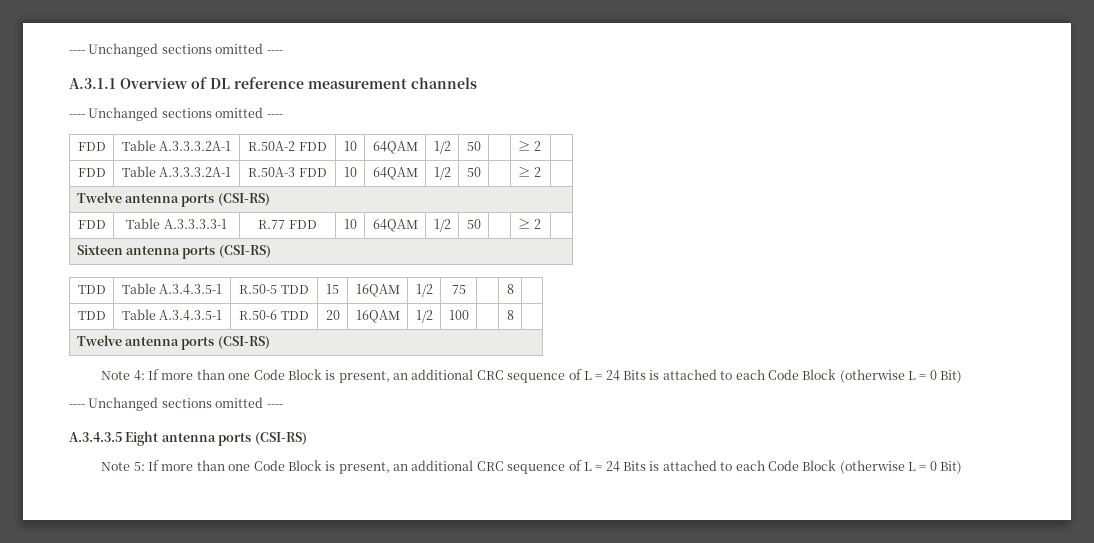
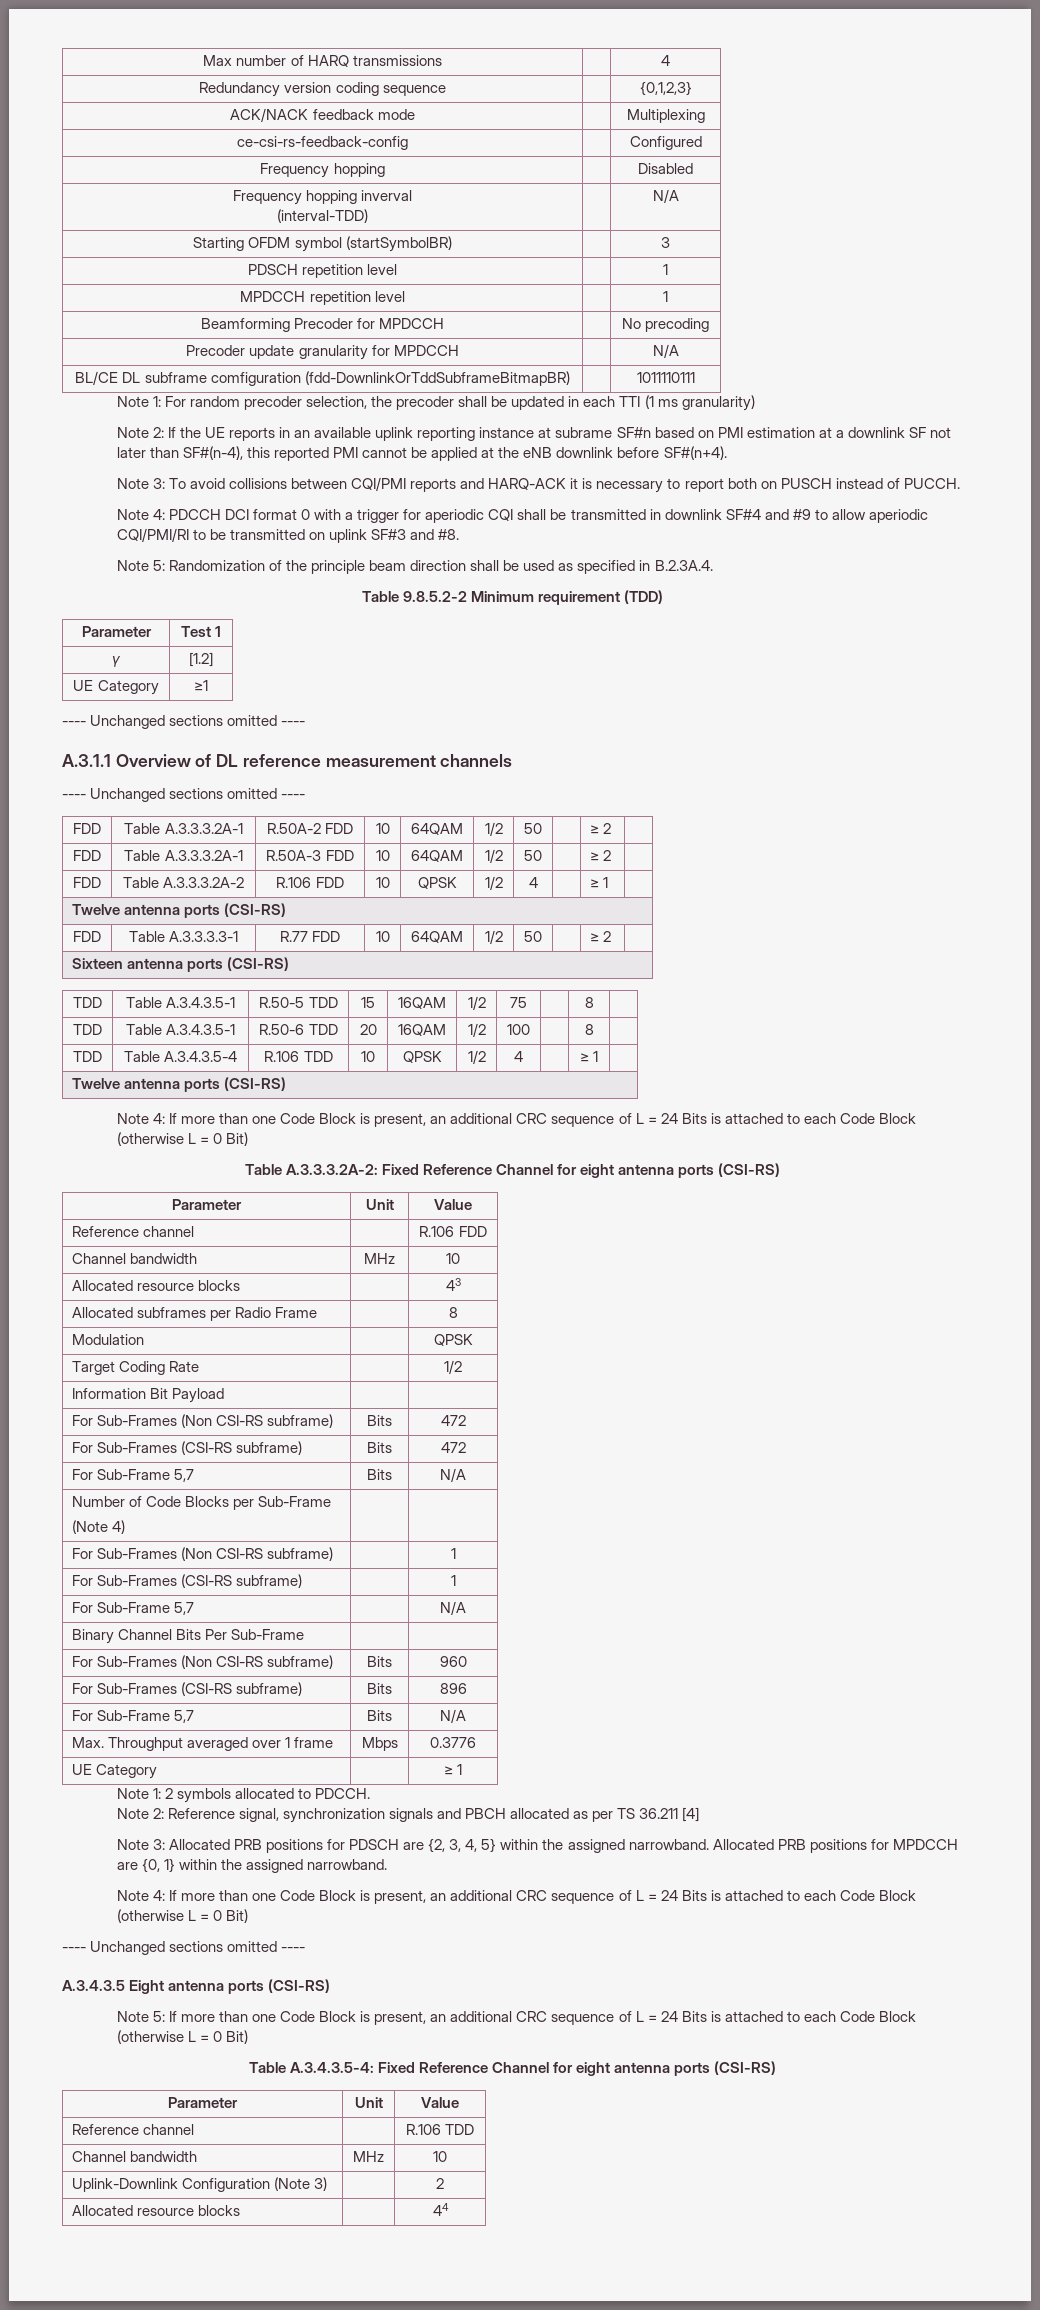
(69, 52) none -> [203,55,442,67] [661,55,670,66] [199,82,446,97] [639,81,692,96] [230,108,415,122] [626,109,705,123] [237,136,408,150] [629,136,702,150] [260,163,385,178] [638,163,693,174] [232,190,413,205] [277,209,368,223] [652,189,679,203] [193,236,452,252] [661,237,670,248] [247,264,398,278] [663,264,668,275] [240,291,405,305] [663,291,668,302] [200,318,445,332] [621,318,710,332] [186,345,459,360] [652,344,679,358] [75,371,570,386] [636,372,695,383] [116,395,755,411] [116,427,951,441] [116,446,727,461] [116,477,960,493] [116,509,928,523] [116,528,460,543] [116,560,713,574] [361,590,664,605] [81,626,152,637] [180,626,222,637] [112,656,121,667] [189,652,213,667] [73,680,159,695] [194,680,208,691] Max number of HARQ transmissions | | 4 // Redundancy version coding sequence | | {0,1,2,3} // ACK/NACK feedback mode | | Multiplexing // ce-csi-rs-feedback-config | | Configured // Frequency hopping | | Disabled // Frequency hopping inverval // (interval-TDD) | | N/A // Starting OFDM symbol (startSymbolBR) | | 3 // PDSCH repetition level | | 1 // MPDCCH repetition level | | 1 // Beamforming Precoder for MPDCCH | | No precoding // Precoder update granularity for MPDCCH | | N/A // BL/CE DL subframe comfiguration (fdd-DownlinkOrTddSubframeBitmapBR) | | 1011110111 // Note 1: For random precoder selection, the precoder shall be updated in each TTI (1 ms granularity) // Note 2: If the UE reports in an available uplink reporting instance at subrame SF#n based on PMI estimation at a downlink SF not later than SF#(n-4), this reported PMI cannot be applied at the eNB downlink before SF#(n+4). // Note 3: To avoid collisions between CQI/PMI reports and HARQ-ACK it is necessary to report both on PUSCH instead of PUCCH. // Note 4: PDCCH DCI format 0 with a trigger for aperiodic CQI shall be transmitted in downlink SF#4 and #9 to allow aperiodic CQI/PMI/RI to be transmitted on uplink SF#3 and #8. // Note 5: Randomization of the principle beam direction shall be used as specified in B.2.3A.4. // Table 9.8.5.2-2 Minimum requirement (TDD) // Parameter | Test 1 // γ | [1.2] // UE Category | ≥1 //
(541, 172) none -> [73,877,101,888] [122,877,245,888] [276,877,344,888] [375,877,390,888] [417,877,457,889] [484,876,503,890] [528,877,538,888] [590,877,609,888] // FDD | Table A.3.3.3.2A-2 | R.106 FDD | 10 | QPSK | 1/2 | 4 | | ≥ 1 |
(514, 315) none -> [73,1051,102,1062] [123,1051,238,1062] [264,1051,333,1062] [361,1051,375,1062] [402,1051,442,1063] [467,1050,486,1064] [514,1051,523,1062] [579,1051,599,1062] // TDD | Table A.3.4.3.5-4 | R.106 TDD | 10 | QPSK | 1/2 | 4 | | ≥ 1 |
(963, 376) none -> [244,1163,781,1178] [172,1199,242,1210] [365,1199,394,1210] [434,1199,472,1210] [72,1226,195,1237] [419,1226,487,1237] [72,1253,198,1264] [364,1253,395,1264] [446,1253,460,1264] [72,1280,241,1291] [445,1278,461,1291] [72,1307,318,1321] [448,1307,458,1318] [72,1334,145,1345] [433,1334,473,1346] [72,1361,200,1375] [444,1360,462,1374] [72,1388,225,1403] [72,1414,334,1428] [367,1415,392,1426] [440,1415,466,1426] [72,1441,303,1455] [367,1442,392,1453] [440,1442,466,1453] [72,1469,195,1482] [367,1469,392,1480] [440,1468,466,1482] [72,1496,332,1510] [72,1520,126,1534] [72,1547,334,1561] [450,1548,456,1559] [72,1574,303,1588] [450,1575,456,1586] [72,1602,195,1615] [440,1601,466,1615] [72,1629,305,1644] [72,1655,334,1669] [367,1656,392,1667] [439,1656,467,1667] [72,1682,303,1696] [367,1683,392,1694] [439,1683,467,1694] [72,1710,195,1723] [367,1710,392,1721] [440,1709,466,1723] [72,1737,334,1751] [361,1737,398,1751] [430,1737,476,1748] [72,1764,158,1779] [443,1764,463,1775] [116,1788,371,1803] [116,1807,700,1823] [116,1838,958,1853] [116,1858,388,1873] [116,1890,916,1904] [116,1909,248,1923] // Table A.3.3.3.2A-2: Fixed Reference Channel for eight antenna ports (CSI-RS) // Parameter | Unit | Value // Reference channel | | R.106 FDD // Channel bandwidth | MHz | 10 // Allocated resource blocks | | 43 // Allocated subframes per Radio Frame | | 8 // Modulation | | QPSK // Target Coding Rate | | 1/2 // Information Bit Payload | | // For Sub-Frames (Non CSI-RS subframe) | Bits | 472 // For Sub-Frames (CSI-RS subframe) | Bits | 472 // For Sub-Frame 5,7 | Bits | N/A // Number of Code Blocks per Sub-Frame // (Note 4) | | // For Sub-Frames (Non CSI-RS subframe) | | 1 // For Sub-Frames (CSI-RS subframe) | | 1 // For Sub-Frame 5,7 | | N/A // Binary Channel Bits Per Sub-Frame | | // For Sub-Frames (Non CSI-RS subframe) | Bits | 960 // For Sub-Frames (CSI-RS subframe) | Bits | 896 // For Sub-Frame 5,7 | Bits | N/A // Max. Throughput averaged over 1 frame | Mbps | 0.3776 // UE Category | | ≥ 1 // Note 1: 2 symbols allocated to PDCCH. // Note 2: Reference signal, synchronization signals and PBCH allocated as per TS 36.211 [4] // Note 3: Allocated PRB positions for PDSCH are {2, 3, 4, 5} within the assigned narrowband. Allocated PRB positions for MPDCCH are {0, 1} within the assigned narrowband. // Note 4: If more than one Code Block is present, an additional CRC sequence of L = 24 Bits is attached to each Code Block (otherwise L = 0 Bit)
(963, 467) none -> [248,2061,777,2076] [168,2097,238,2108] [354,2097,383,2108] [421,2097,459,2108] [72,2124,195,2135] [405,2124,475,2135] [72,2151,198,2162] [353,2151,384,2162] [433,2151,447,2162] [72,2177,328,2192] [436,2178,444,2189] [72,2205,241,2216] [432,2203,449,2216] // Table A.3.4.3.5-4: Fixed Reference Channel for eight antenna ports (CSI-RS) // Parameter | Unit | Value // Reference channel | | R.106 TDD // Channel bandwidth | MHz | 10 // Uplink-Downlink Configuration (Note 3) | | 2 // Allocated resource blocks | | 44

